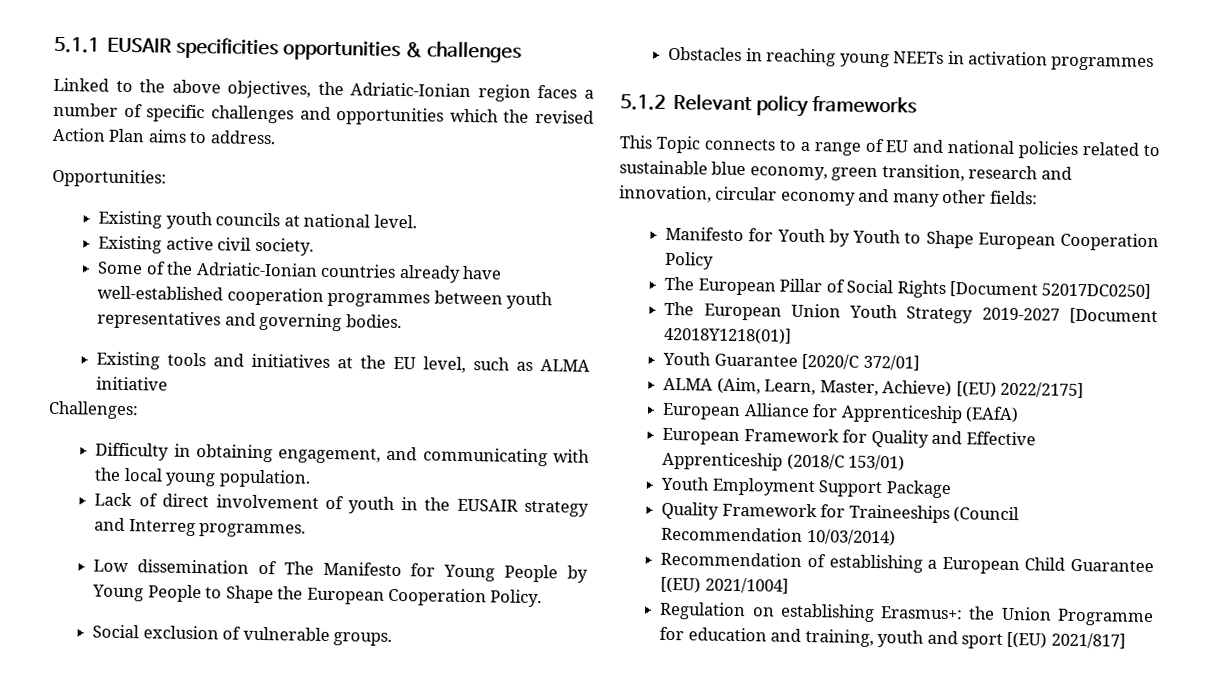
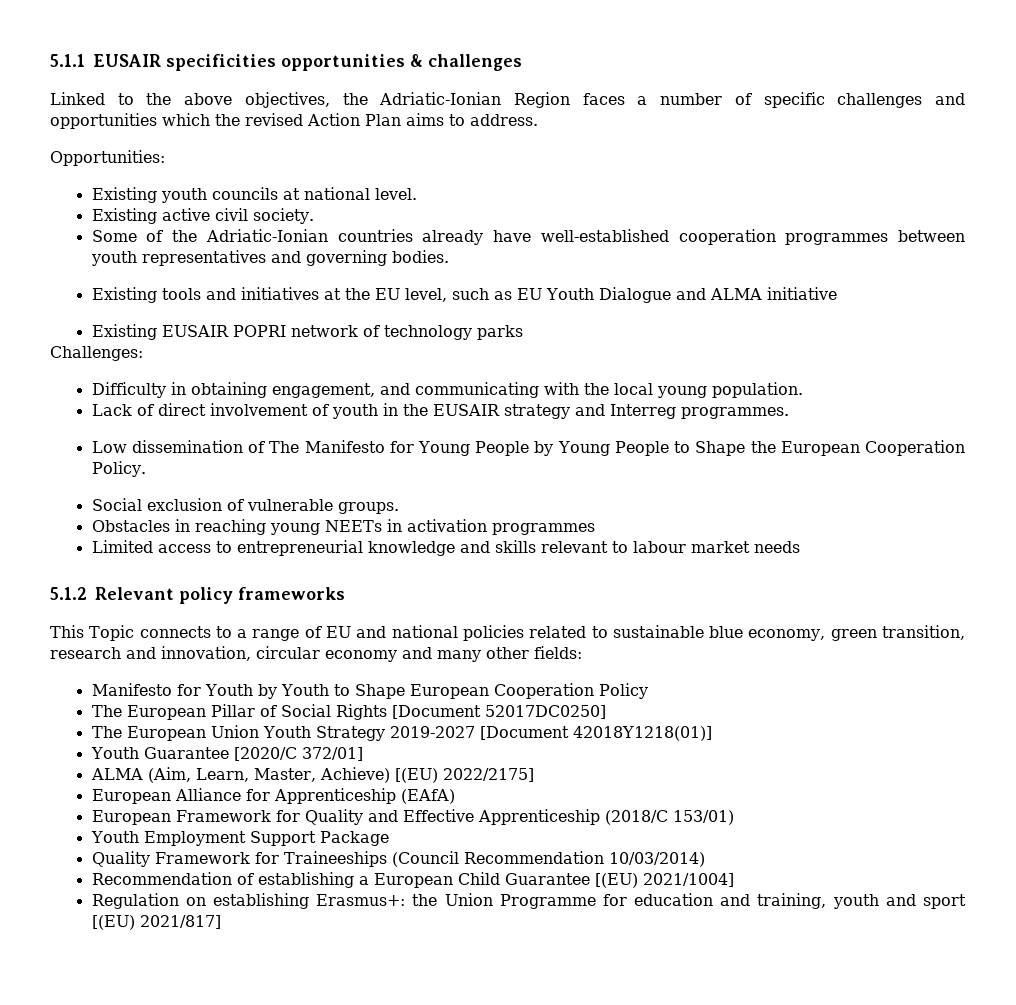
[477,84,531,102] region -> [514,92,570,108] Region
[540,359,591,372] [96,376,169,391] ALMA initiative -> [516,287,837,303] [91,324,523,340] EU Youth Dialogue and ALMA initiative // Existing EUSAIR POPRI network of technology parks
(1155, 64) none -> [91,540,800,556] // Limited access to entrepreneurial knowledge and skills relevant to labour market needs

